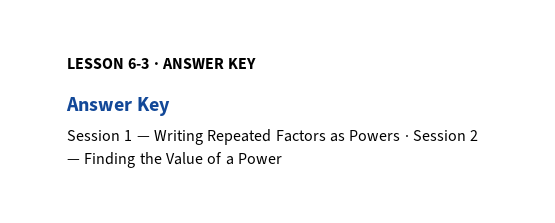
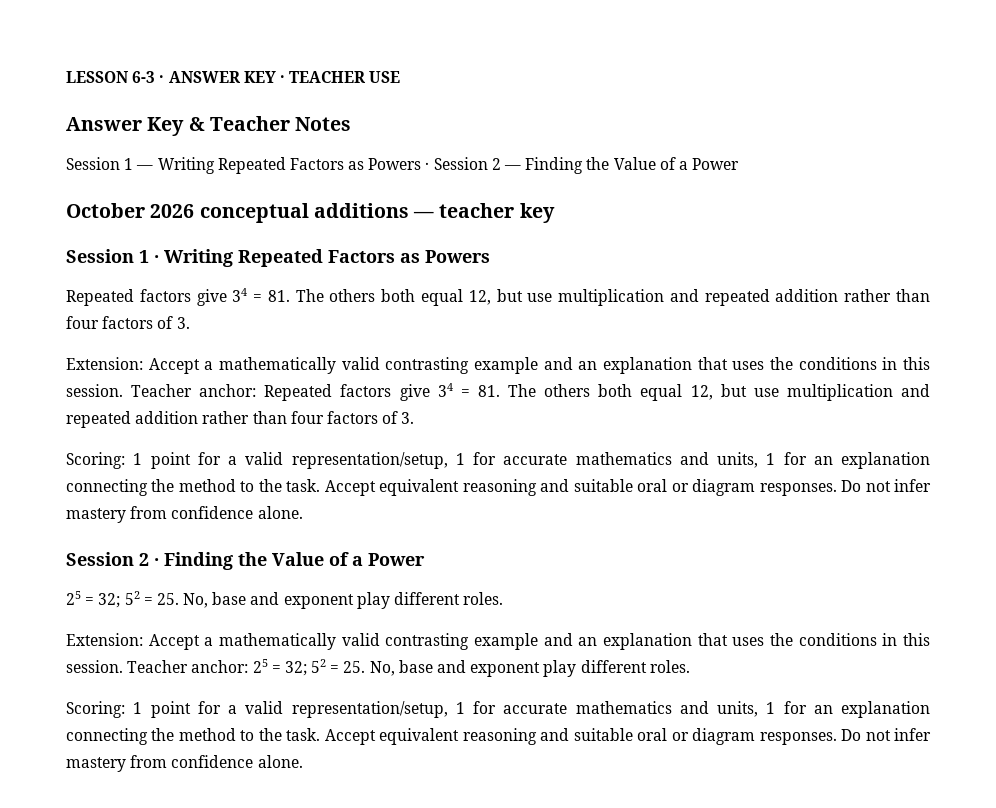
(257, 63) none -> [279,71,401,83] · TEACHER USE
(171, 106) none -> [188,116,352,131] & Teacher Notes
(282, 158) none -> [66,203,555,223] [66,249,490,267] [66,288,931,306] [66,316,190,329] [66,357,930,374] [66,383,931,401] [66,411,415,428] [66,452,930,469] [66,479,932,496] [66,506,303,523] [66,552,425,570] [66,591,504,609] [66,633,930,650] [66,659,690,677] [66,701,930,718] [66,728,932,745] [66,755,303,772] // October 2026 conceptual additions — teacher key // Session 1 · Writing Repeated Factors as Powers // Repeated factors give 34 = 81. The others both equal 12, but use multiplication and repeated addition rather than four factors of 3. // Extension: Accept a mathematically valid contrasting example and an explanation that uses the conditions in this session. Teacher anchor: Repeated factors give 34 = 81. The others both equal 12, but use multiplication and repeated addition rather than four factors of 3. // Scoring: 1 point for a valid representation/setup, 1 for accurate mathematics and units, 1 for an explanation connecting the method to the task. Accept equivalent reasoning and suitable oral or diagram responses. Do not infer mastery from confidence alone. // Session 2 · Finding the Value of a Power // 25 = 32; 52 = 25. No, base and exponent play different roles. // Extension: Accept a mathematically valid contrasting example and an explanation that uses the conditions in this session. Teacher anchor: 25 = 32; 52 = 25. No, base and exponent play different roles. // Scoring: 1 point for a valid representation/setup, 1 for accurate mathematics and units, 1 for an explanation connecting the method to the task. Accept equivalent reasoning and suitable oral or diagram responses. Do not infer mastery from confidence alone.

